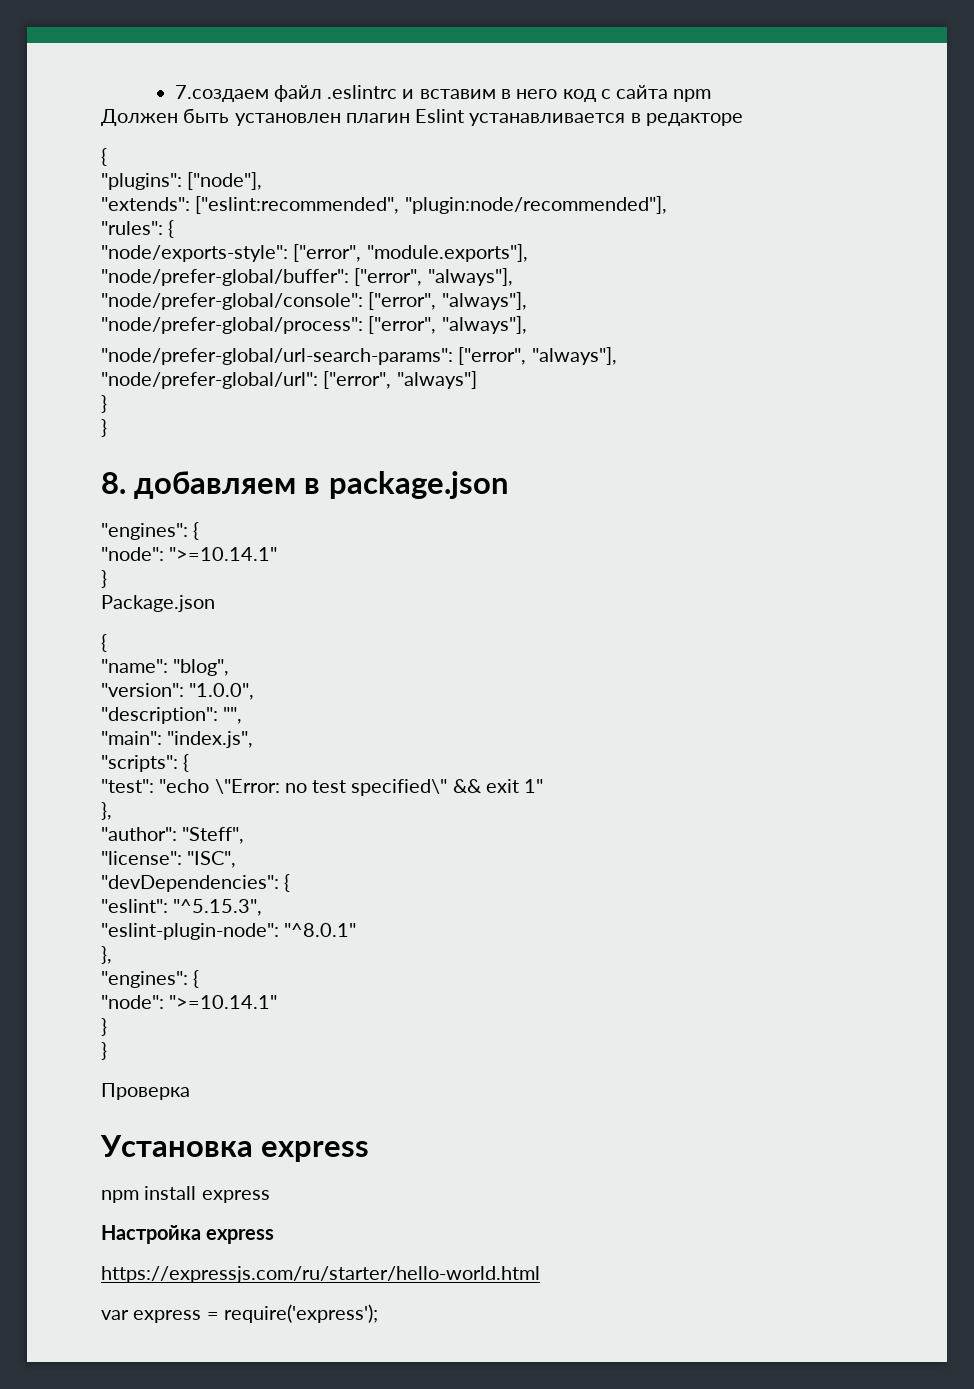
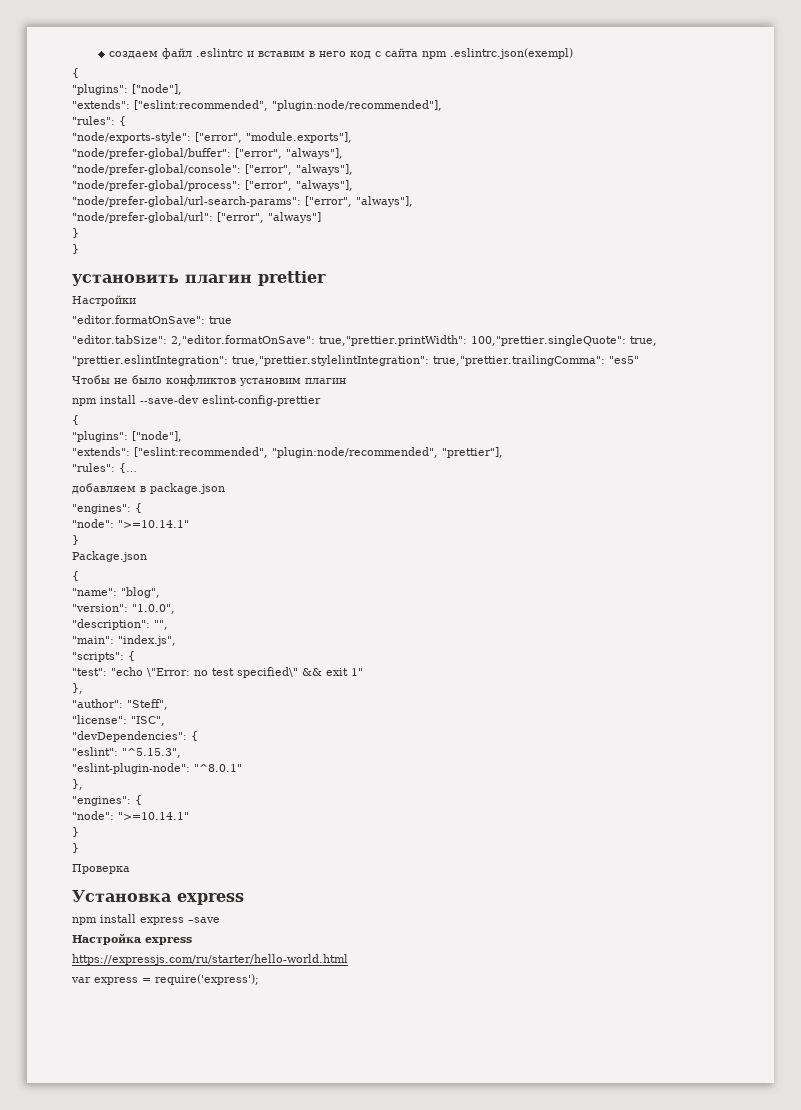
[174,85,269,102] 7.создаем -> [109,51,159,59] создаем
[101,108,743,126] // Должен быть установлен плагин Eslint устанавливается в редакторе -> [450,48,574,59] .eslintrc.json(exempl)
[101,472,126,494] 8. -> [72,271,326,286] [72,295,136,306] [72,315,232,324] [72,335,657,346] [72,355,639,366] [72,375,346,386] [72,395,321,406] [72,415,79,425] [72,431,182,442] [72,447,503,458] [72,463,137,473] установить плагин prettier // Настройки // "editor.formatOnSave": true // "editor.tabSize": 2,"editor.formatOnSave": true,"prettier.printWidth": 100,"prettier.singleQuote": true, // "prettier.eslintIntegration": true,"prettier.stylelintIntegration": true,"prettier.trailingComma": "es5" // Чтобы не было конфликтов установим плагин // npm install --save-dev eslint-config-prettier // { // "plugins": ["node"], // "extends": ["eslint:recommended", "plugin:node/recommended", "prettier"], // "rules": {… //
(270, 1196) none -> [188,917,220,923] –save

